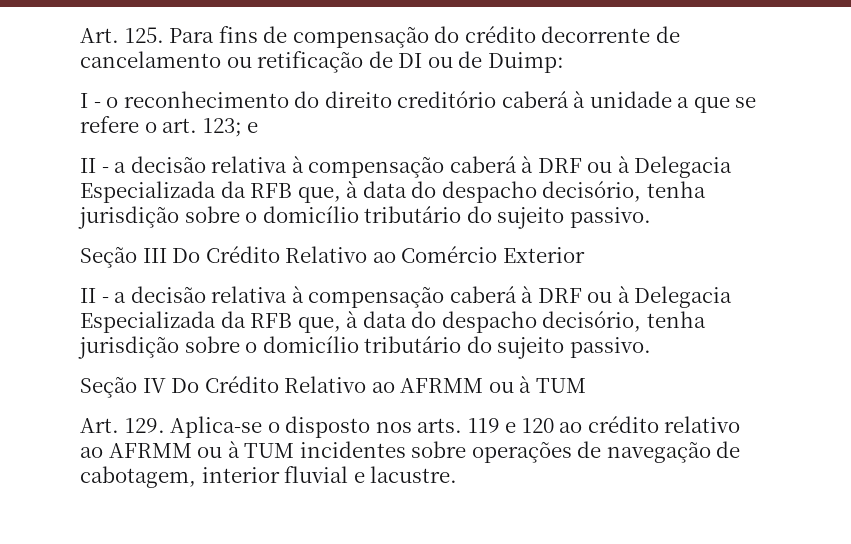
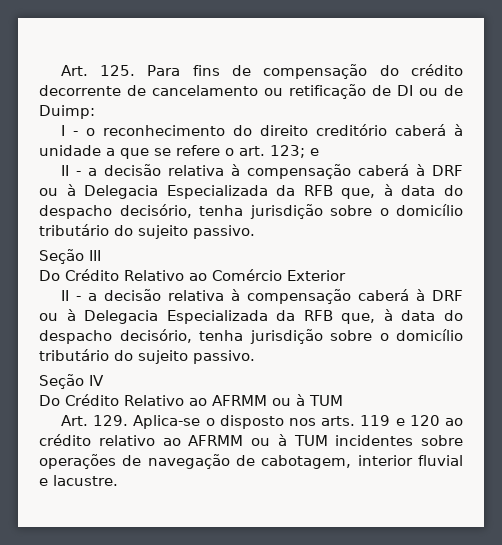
(167, 255) none -> (101, 255) //
(166, 385) none -> (104, 380) //

